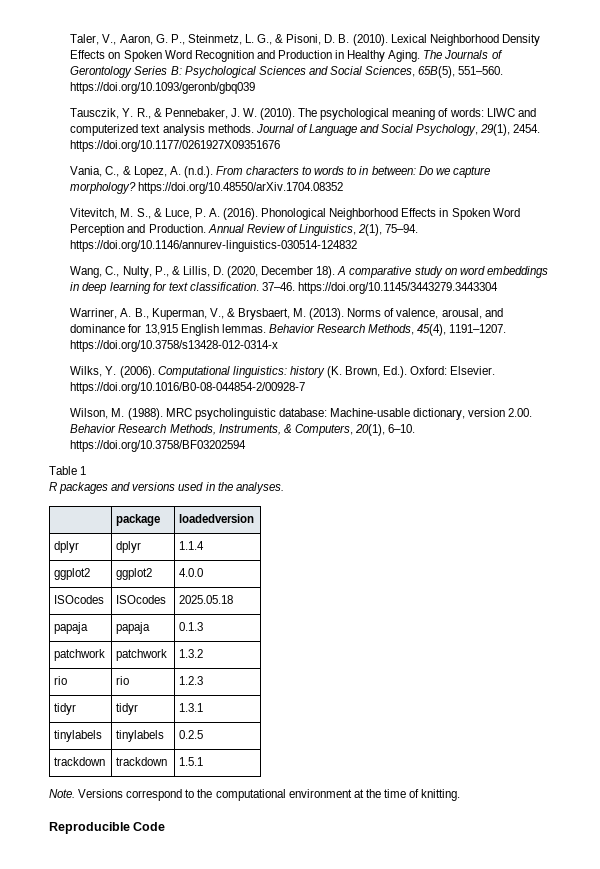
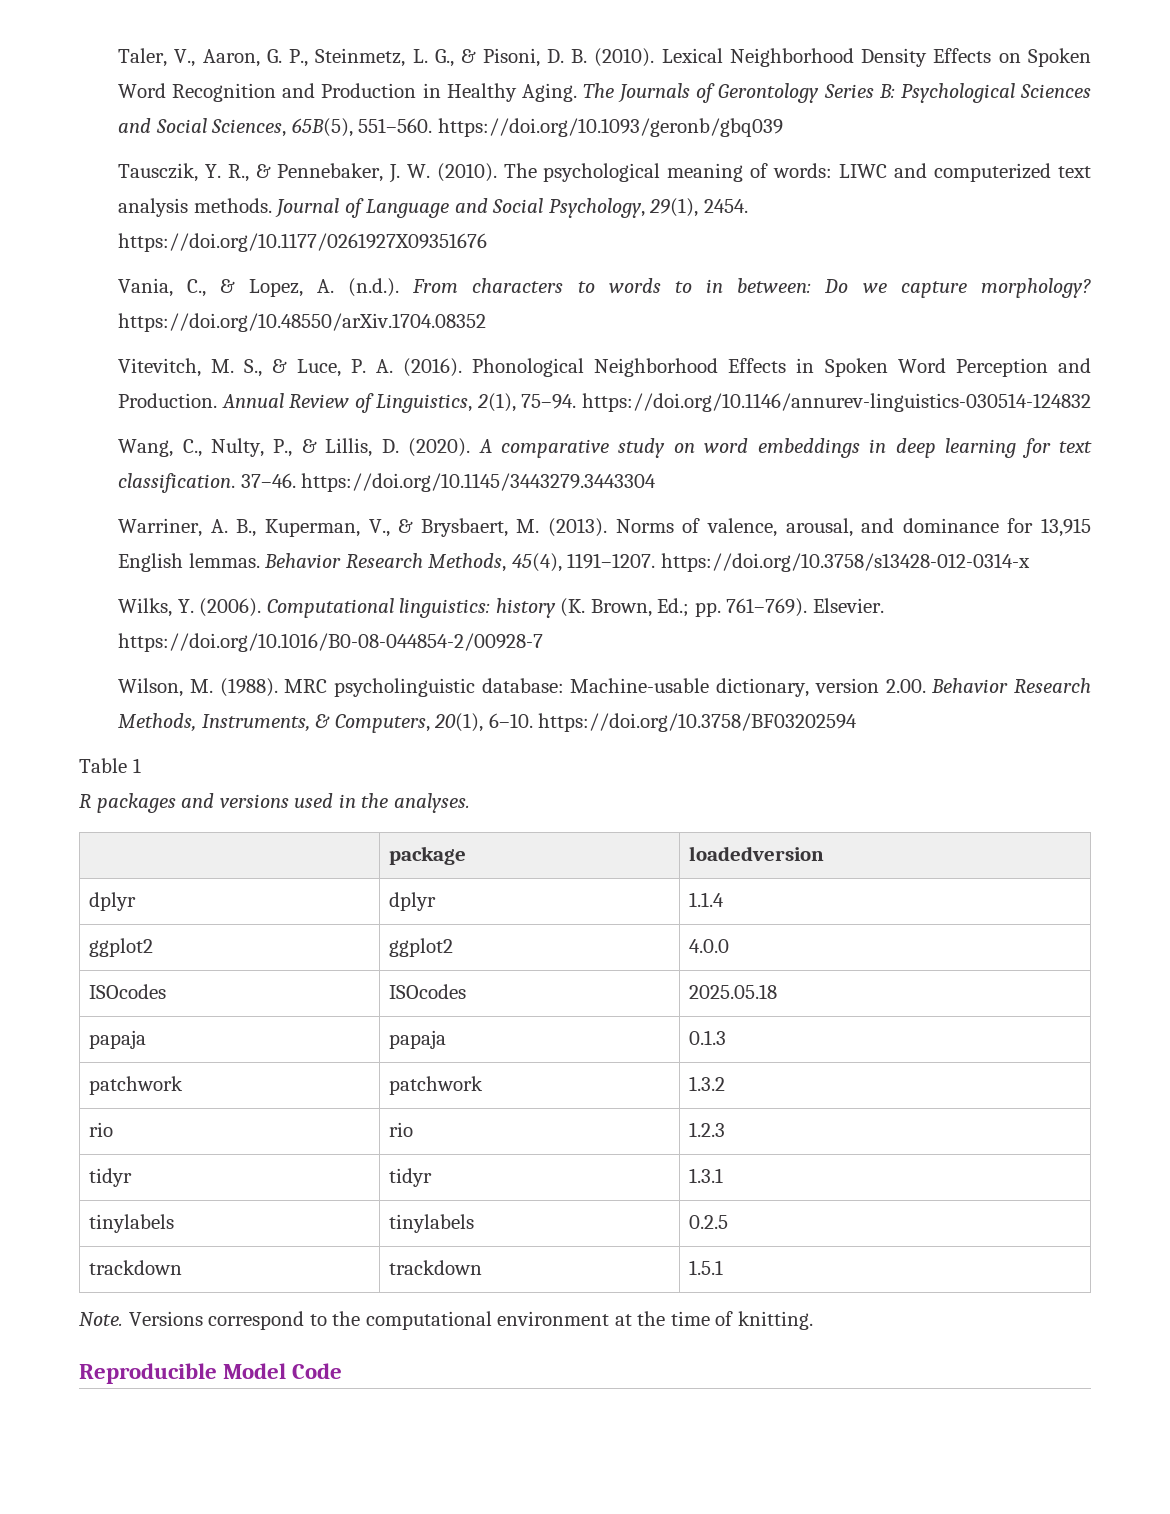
[227,266,336,278] (2020, December 18). -> [408,438,471,457] (2020).
[383,366,448,378] Ed.). Oxford: -> [657,598,808,617] Ed.; pp. 761–769).
(130, 828) none -> [223,1363,287,1379] Model

